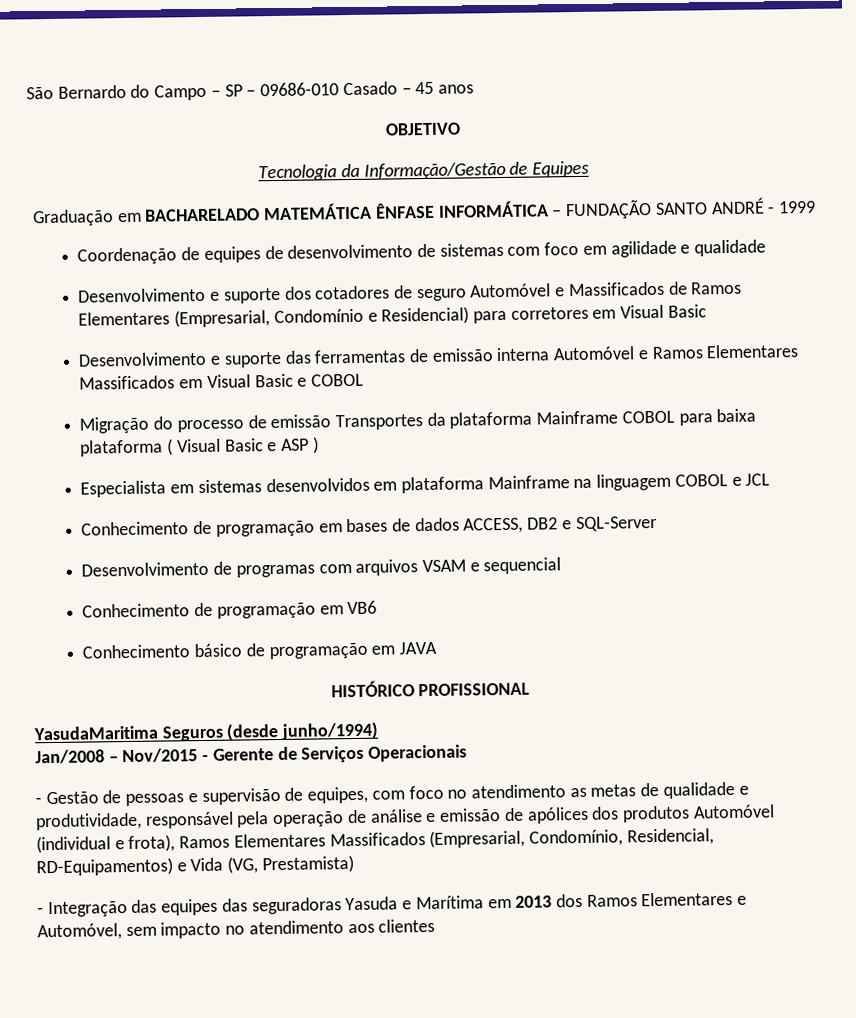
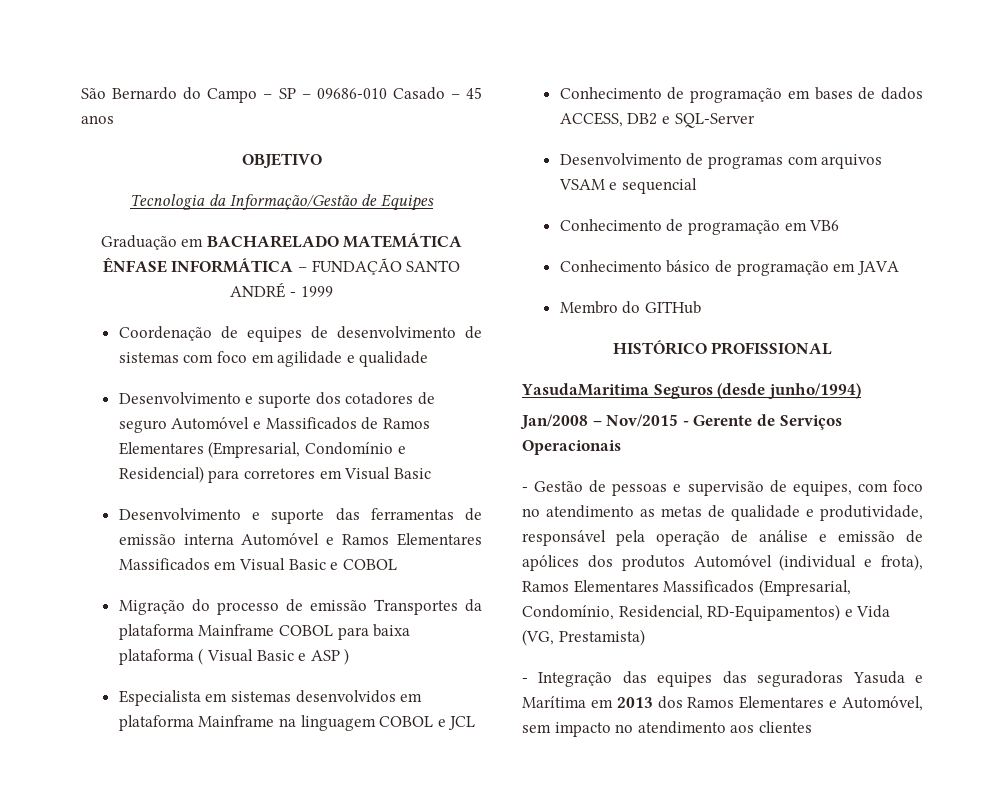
(438, 648) none -> [559,301,701,314] // Membro do GITHub

